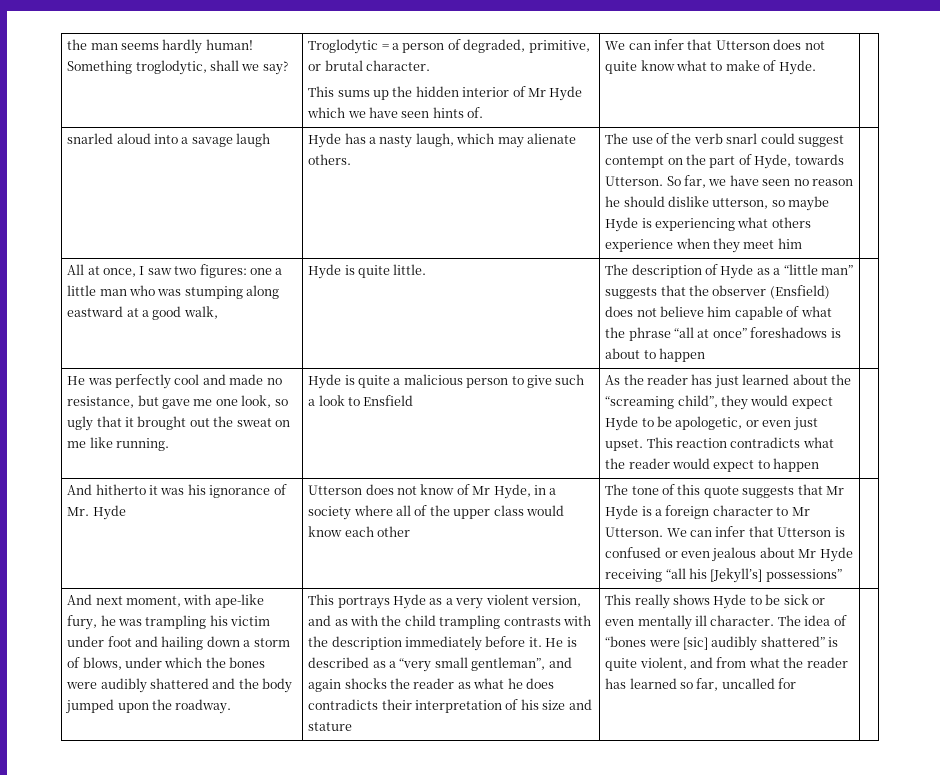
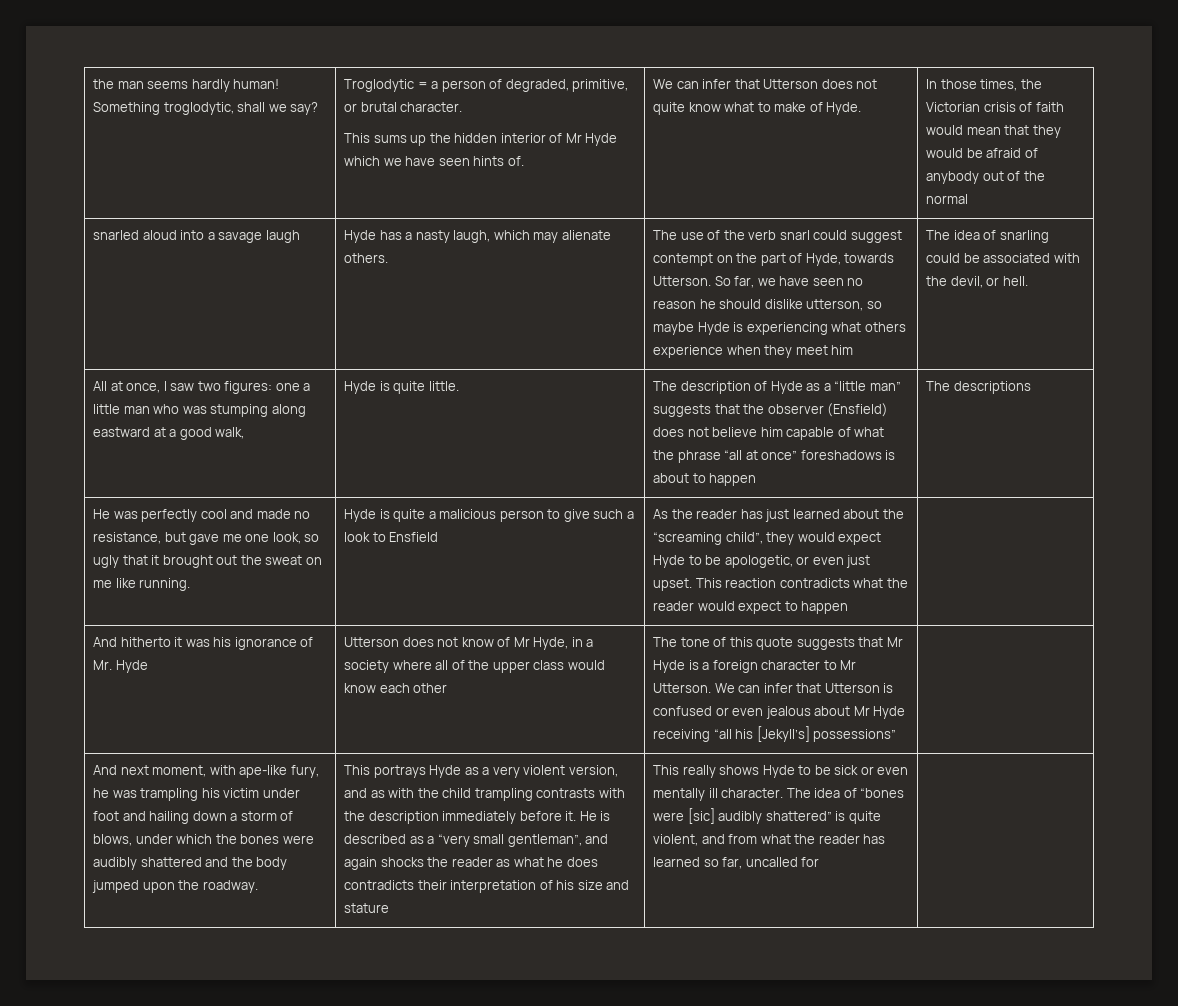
(816, 67) none -> [926,79,1042,91] [926,102,1064,112] [926,125,1061,138] [926,148,1038,158] [926,171,1045,184] [926,194,969,204] In those times, the Victorian crisis of faith would mean that they would be afraid of anybody out of the normal
(802, 243) none -> [926,230,1049,243] [926,253,1080,263] [926,276,1028,288] The idea of snarling could be associated with the devil, or hell.
(706, 355) none -> [926,381,1031,394] The descriptions

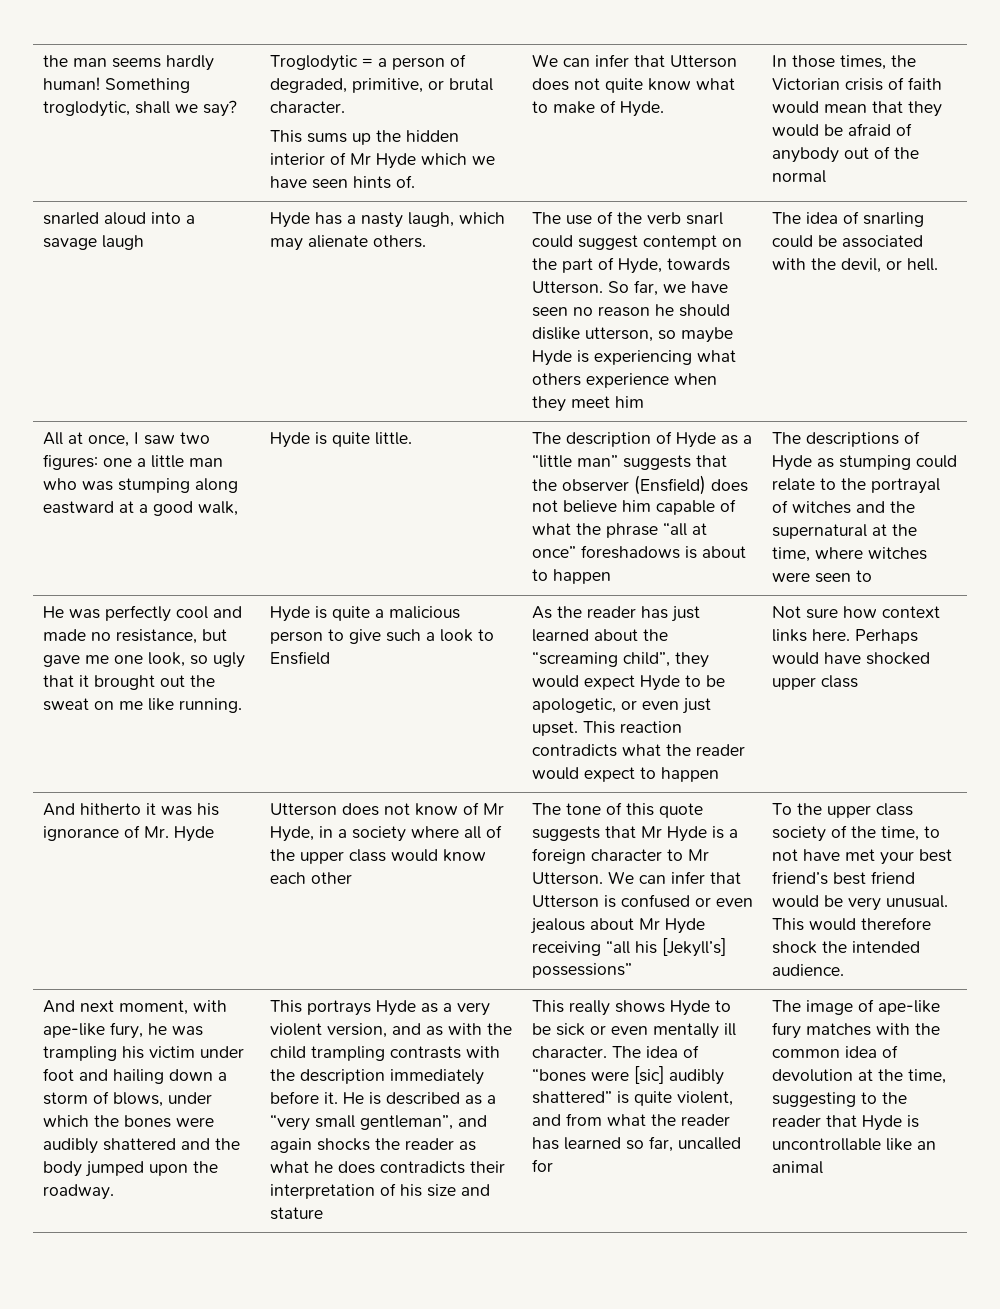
(1031, 387) none -> [903,431,920,444] [771,455,957,471] [771,478,940,494] [771,500,915,514] [771,524,917,539] [771,547,927,562] [771,570,872,583] of Hyde as stumping could relate to the portrayal of witches and the supernatural at the time, where witches were seen to
(849, 607) none -> [771,606,940,619] [771,629,918,644] [771,652,930,665] [771,675,858,690] Not sure how context links here. Perhaps would have shocked upper class
(897, 735) none -> [771,803,913,818] [771,825,940,842] [771,849,952,865] [771,871,915,885] [771,895,948,911] [771,917,931,931] [771,941,920,954] [771,964,844,976] To the upper class society of the time, to not have met your best friend’s best friend would be very unusual. This would therefore shock the intended audience.
(820, 862) none -> [771,999,940,1015] [771,1022,940,1039] [771,1045,898,1058] [771,1069,946,1084] [771,1092,907,1107] [771,1115,919,1131] [771,1138,936,1151] [771,1161,823,1174] The image of ape-like fury matches with the common idea of devolution at the time, suggesting to the reader that Hyde is uncontrollable like an animal

